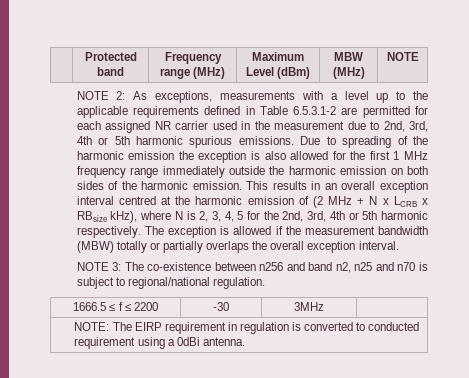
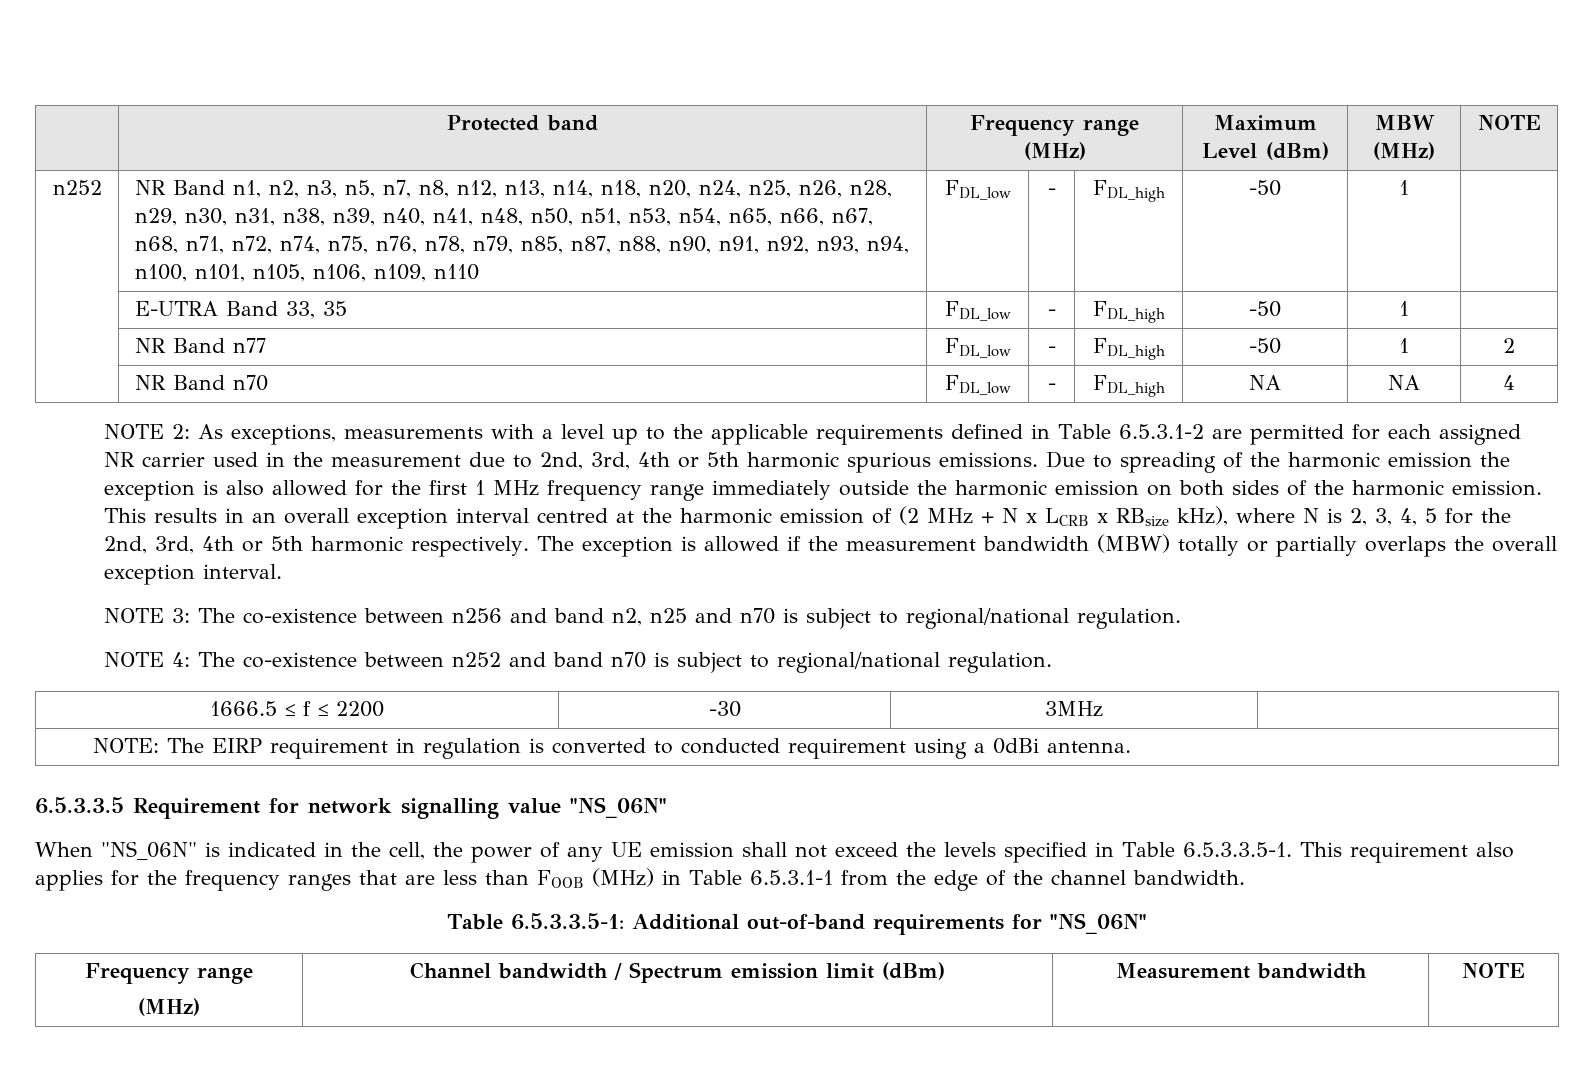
(419, 56) none -> [52,180,102,195] [134,180,892,198] [134,208,873,226] [134,236,909,254] [134,264,479,282] [944,180,1011,200] [1047,188,1056,195] [1092,180,1165,202] [1249,180,1281,196] [1399,180,1409,195] [134,301,347,319] [944,301,1011,321] [1047,309,1056,316] [1092,301,1165,323] [1249,301,1281,317] [1399,301,1409,316] [134,338,266,353] [944,338,1011,358] [1047,346,1056,353] [1092,338,1165,360] [1249,338,1281,354] [1399,338,1409,353] [1503,338,1515,353] [134,375,268,391] [944,375,1011,395] [1047,383,1056,390] [1092,375,1165,397] [1249,375,1281,390] [1388,375,1420,390] [1503,375,1515,390] // n252 | NR Band n1, n2, n3, n5, n7, n8, n12, n13, n14, n18, n20, n24, n25, n26, n28, n29, n30, n31, n38, n39, n40, n41, n48, n50, n51, n53, n54, n65, n66, n67, n68, n71, n72, n74, n75, n76, n78, n79, n85, n87, n88, n90, n91, n92, n93, n94, n100, n101, n105, n106, n109, n110 | FDL_low | - | FDL_high | -50 | 1 | // | E-UTRA Band 33, 35 | FDL_low | - | FDL_high | -50 | 1 | // | NR Band n77 | FDL_low | - | FDL_high | -50 | 1 | 2 // | NR Band n70 | FDL_low | - | FDL_high | NA | NA | 4
(265, 283) none -> [104,652,1053,673] // NOTE 4: The co-existence between n252 and band n70 is subject to regional/national regulation.
(245, 341) none -> [35,797,667,819] [35,841,1514,863] [35,868,1245,891] [447,913,1147,935] [85,963,253,984] [138,998,200,1016] [410,962,945,983] [1115,963,1367,979] [1462,963,1525,978] // 6.5.3.3.5 Requirement for network signalling value "NS_06N" // When "NS_06N" is indicated in the cell, the power of any UE emission shall not exceed the levels specified in Table 6.5.3.3.5-1. This requirement also applies for the frequency ranges that are less than FOOB (MHz) in Table 6.5.3.1-1 from the edge of the channel bandwidth. // Table 6.5.3.3.5-1: Additional out-of-band requirements for "NS_06N" // Frequency range // (MHz) | Channel bandwidth / Spectrum emission limit (dBm) | Measurement bandwidth | NOTE

